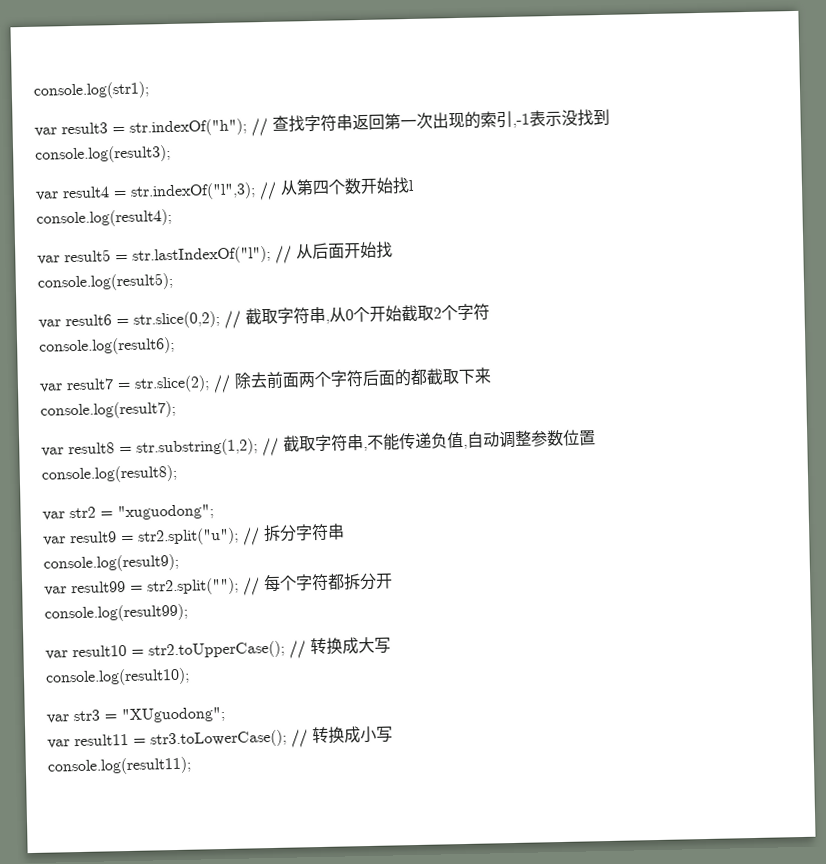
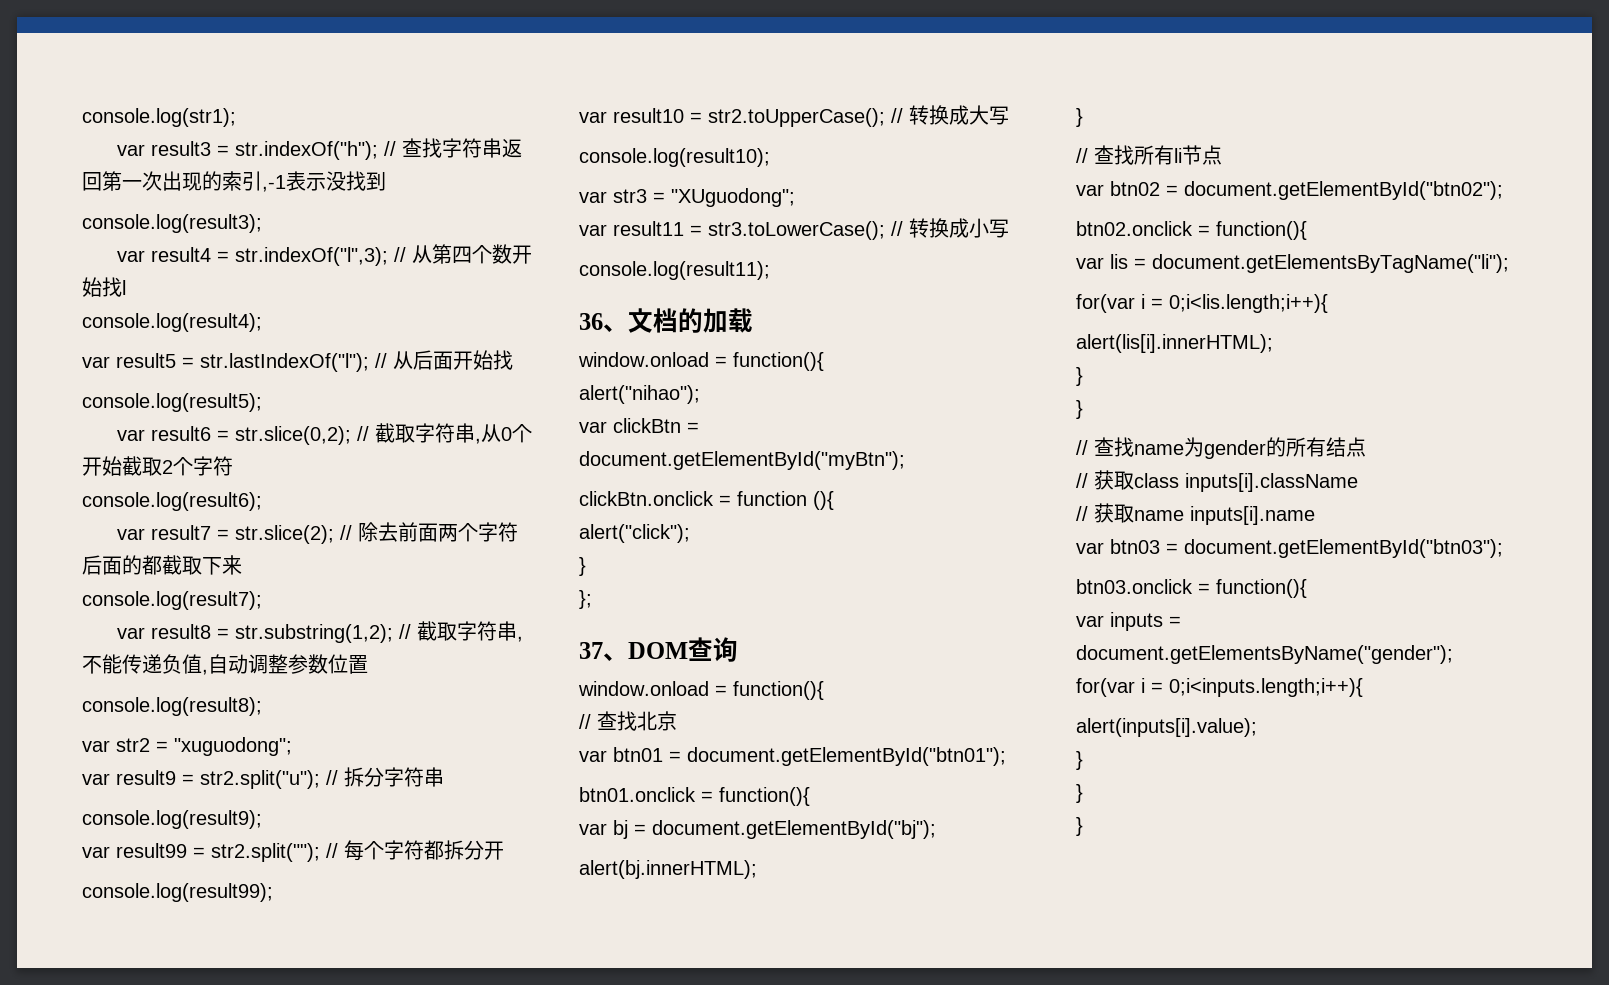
(192, 766) none -> [579,308,753,333] [578,352,824,371] [579,385,700,404] [579,418,699,433] [579,451,905,470] [579,491,834,510] [579,524,690,543] [579,557,586,576] [579,590,592,609] [579,637,738,662] [578,681,824,700] [579,711,677,731] [579,747,1006,766] [579,787,810,806] [579,820,936,839] [579,860,757,879] [1076,108,1083,127] [1076,145,1222,165] [1076,181,1503,200] [1076,221,1307,240] [1076,254,1509,273] [1076,294,1328,313] [1076,334,1273,353] [1076,367,1083,386] [1076,400,1083,419] [1076,437,1366,459] [1076,470,1358,492] [1076,503,1315,525] [1076,539,1503,558] [1076,579,1307,598] [1076,612,1181,631] [1076,645,1453,664] [1076,678,1363,697] [1076,718,1257,737] [1076,751,1083,770] [1076,784,1083,803] [1076,817,1083,836] // 36、文档的加载 // window.onload = function(){ // alert("nihao"); // var clickBtn = document.getElementById("myBtn"); // clickBtn.onclick = function (){ // alert("click"); // } // }; // 37、DOM查询 // window.onload = function(){ // // 查找北京 // var btn01 = document.getElementById("btn01"); // btn01.onclick = function(){ // var bj = document.getElementById("bj"); // alert(bj.innerHTML); // } // // 查找所有li节点 // var btn02 = document.getElementById("btn02"); // btn02.onclick = function(){ // var lis = document.getElementsByTagName("li"); // for(var i = 0;i<lis.length;i++){ // alert(lis[i].innerHTML); // } // } // // 查找name为gender的所有结点 // // 获取class inputs[i].className // // 获取name inputs[i].name // var btn03 = document.getElementById("btn03"); // btn03.onclick = function(){ // var inputs = document.getElementsByName("gender"); // for(var i = 0;i<inputs.length;i++){ // alert(inputs[i].value); // } // } // }

